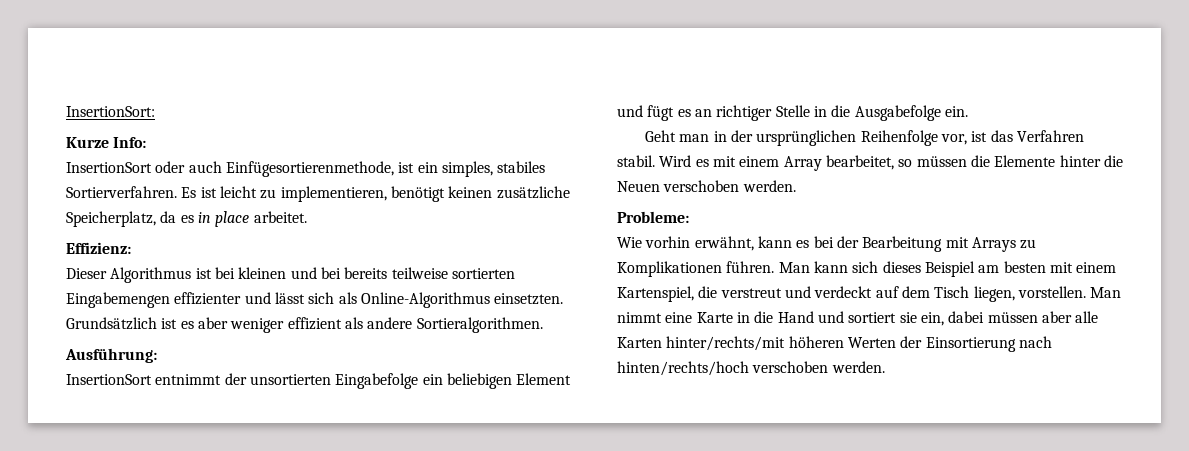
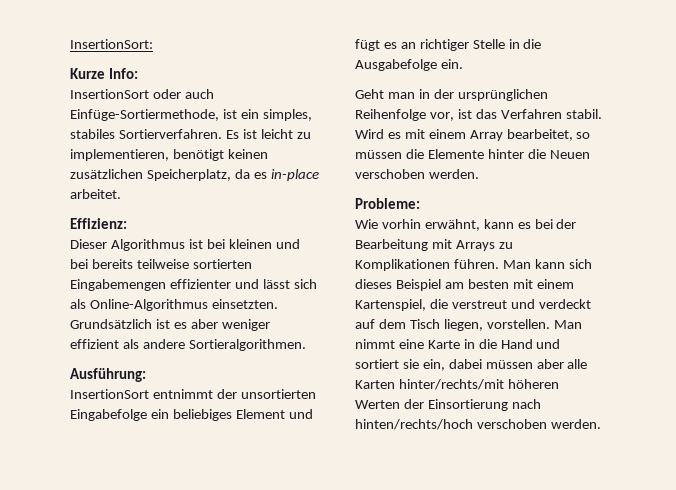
[225,161,394,177] Einfügesortierenmethode, -> [70,109,219,121] Einfüge-Sortiermethode,
[496,186,570,199] zusätzliche -> [70,169,143,179] zusätzlichen
[197,211,250,227] in place -> [270,169,319,181] in-place
[446,373,512,389] beliebigen -> [172,409,232,421] beliebiges

